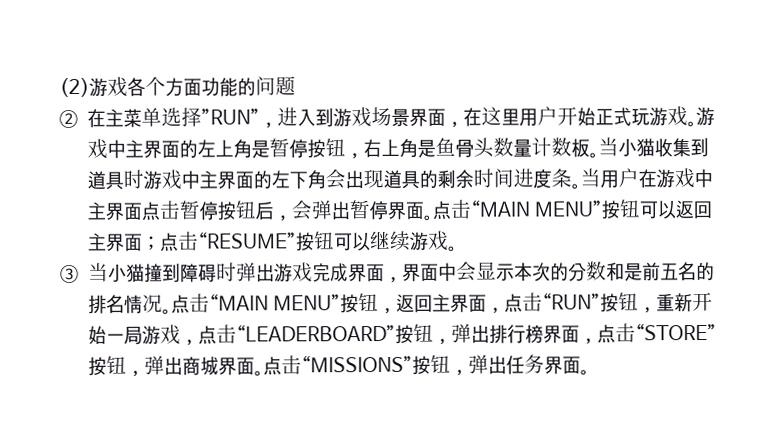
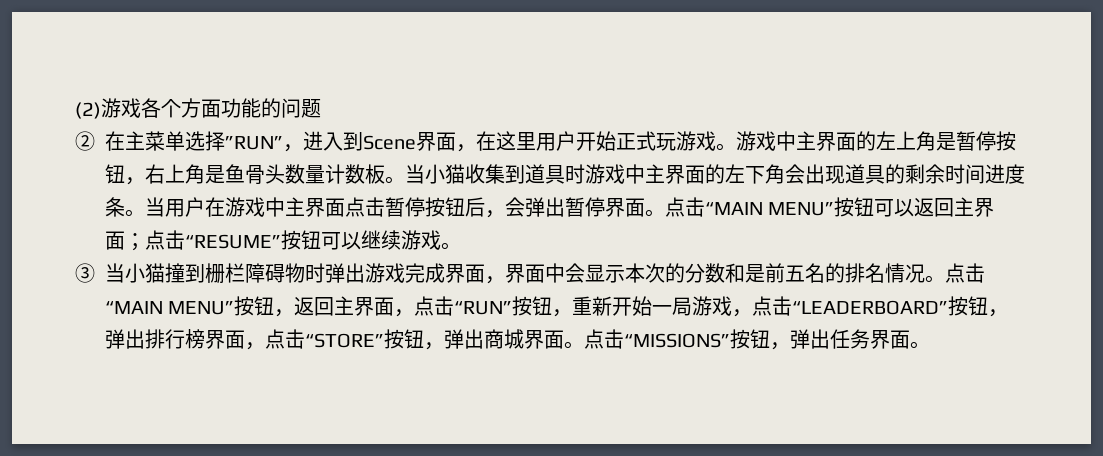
[332,106,410,128] 游戏场景 -> [363,135,416,150] Scene
[179,263,217,283] 障碍 -> [205,263,305,283] 栅栏障碍物

